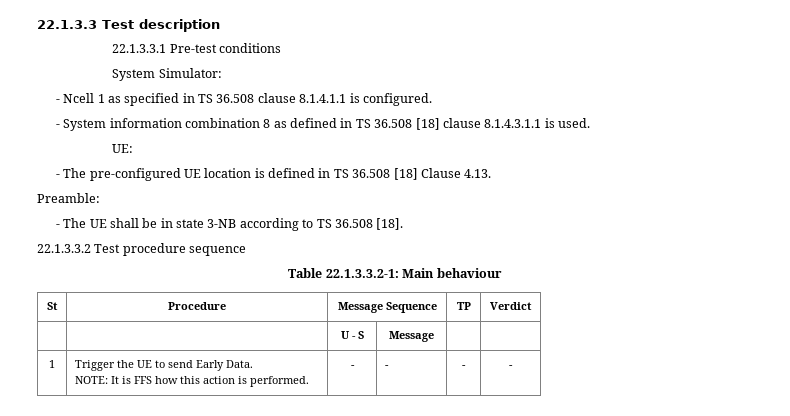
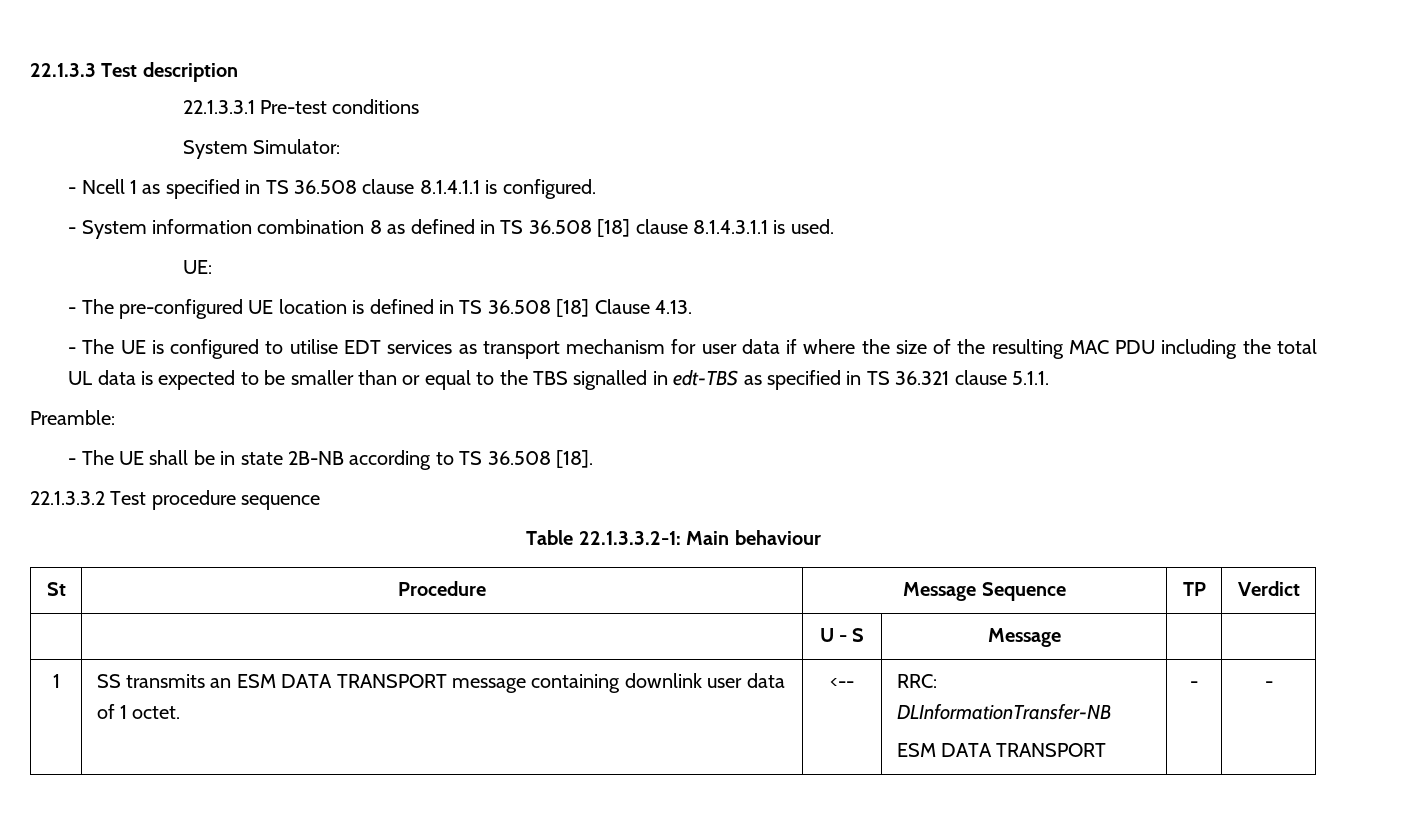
(492, 173) none -> [68,339,1317,359] [68,370,1049,390] // - The UE is configured to utilise EDT services as transport mechanism for user data if where the size of the resulting MAC PDU including the total UL data is expected to be smaller than or equal to the TBS signalled in edt-TBS as specified in TS 36.321 clause 5.1.1.
[207,219,237,228] 3-NB -> [287,451,344,465] 2B-NB
[75,360,254,371] [75,376,310,387] [350,365,355,368] [385,365,390,368] [462,365,466,368] [509,365,513,368] Trigger the UE to send Early Data. // NOTE: It is FFS how this action is performed. | - | - | - | - -> [96,673,785,693] [96,704,181,719] [830,678,854,688] [896,674,937,688] [896,704,1111,720] [896,743,1107,757] [1190,681,1198,688] [1264,681,1273,688] SS transmits an ESM DATA TRANSPORT message containing downlink user data of 1 octet. | <-- | RRC: DLInformationTransfer-NB // ESM DATA TRANSPORT | - | -

